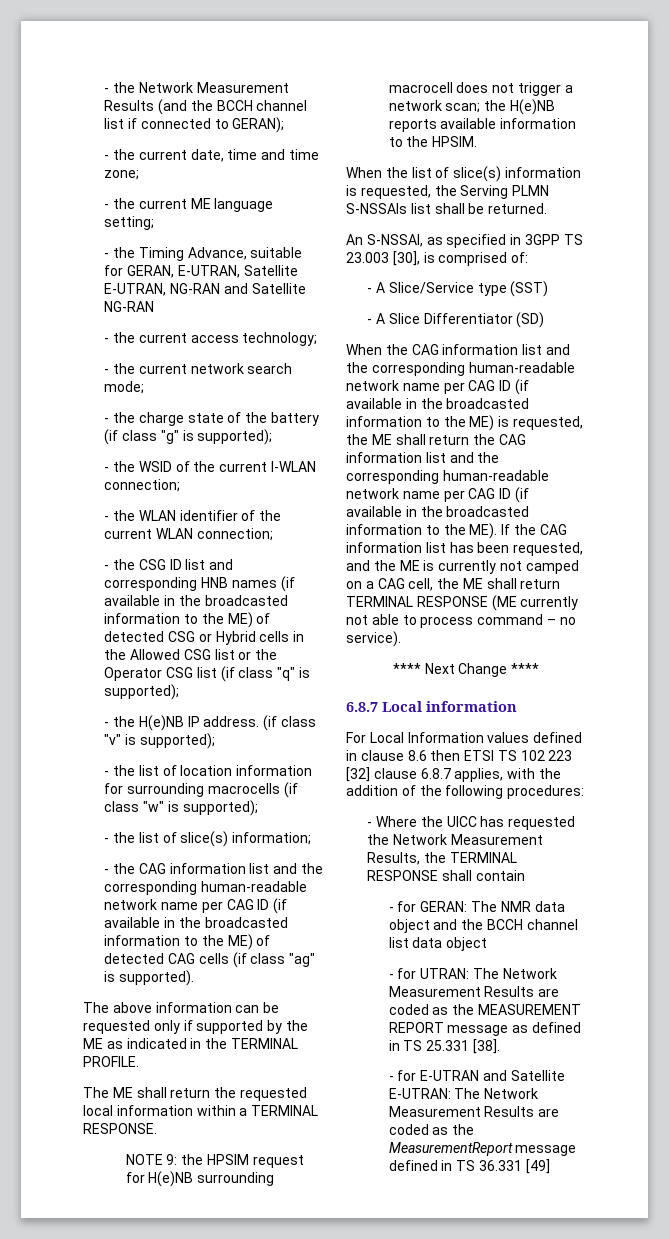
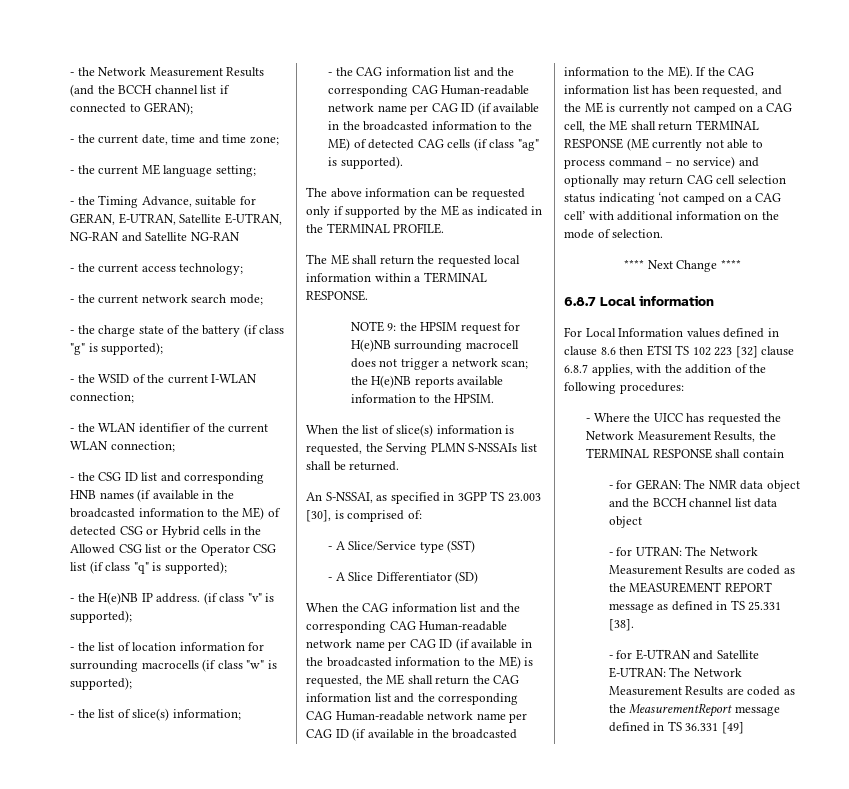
[201,881,308,892] human-readable -> [411,85,530,95] CAG Human-readable
[468,362,575,373] human-readable -> [389,621,508,631] CAG Human-readable
[442,470,549,481] human-readable -> [306,711,424,721] CAG Human-readable
[346,631,401,647] service). -> [693,156,759,169] [564,175,786,187] [564,192,782,205] [564,211,779,221] [564,229,664,239] service) and optionally may return CAG cell selection status indicating ‘not camped on a CAG cell’ with additional information on the mode of selection.

